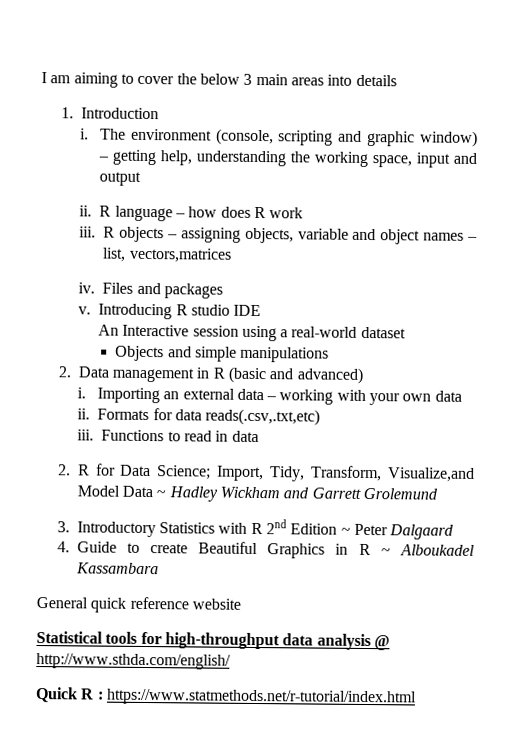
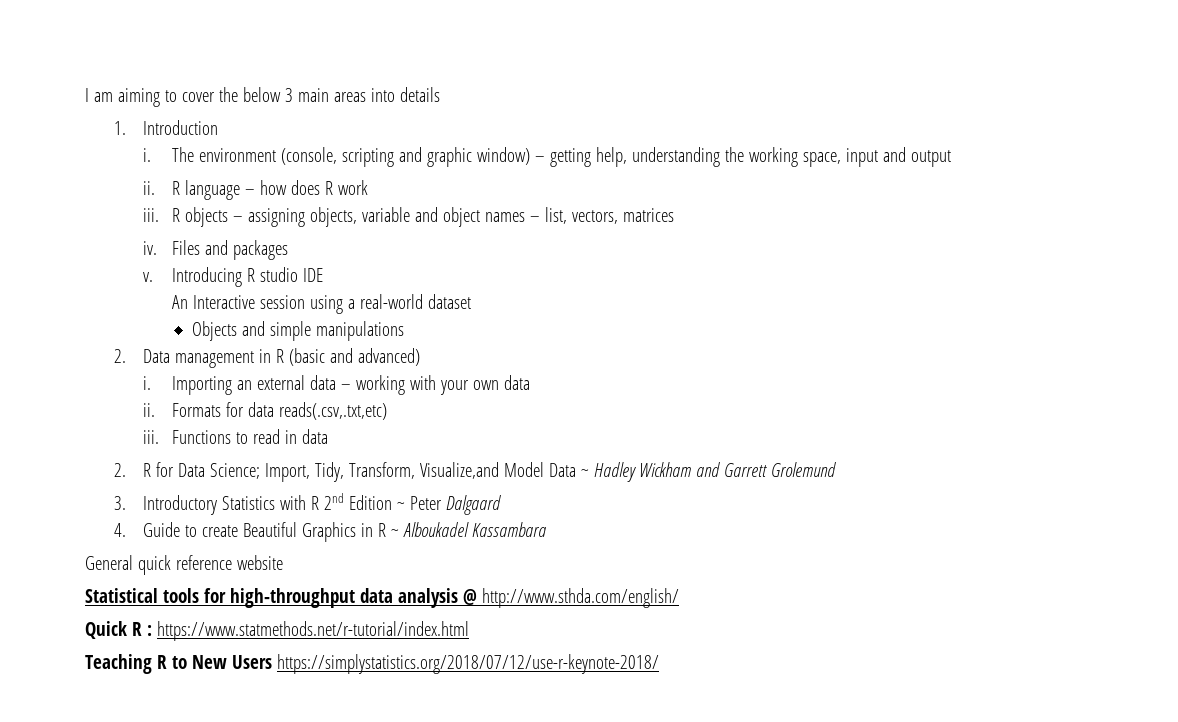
[128,247,232,263] vectors,matrices -> [571,208,674,224] vectors, matrices
(417, 697) none -> [85,654,659,674] // Teaching R to New Users https://simplystatistics.org/2018/07/12/use-r-keynote-2018/

